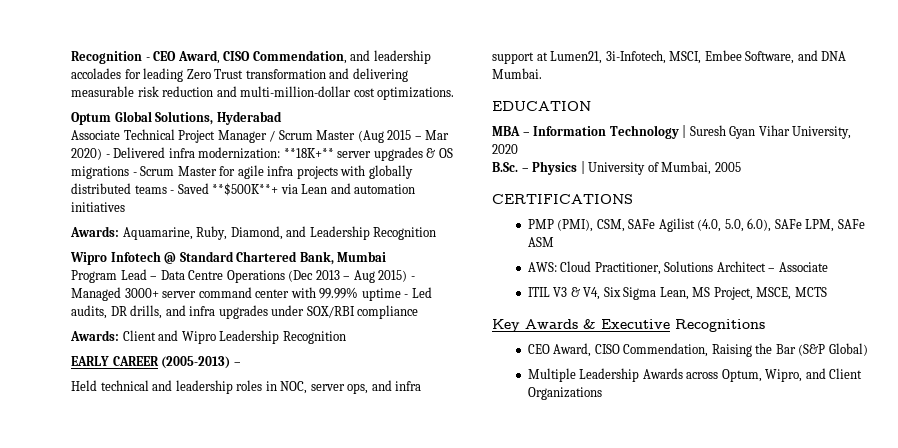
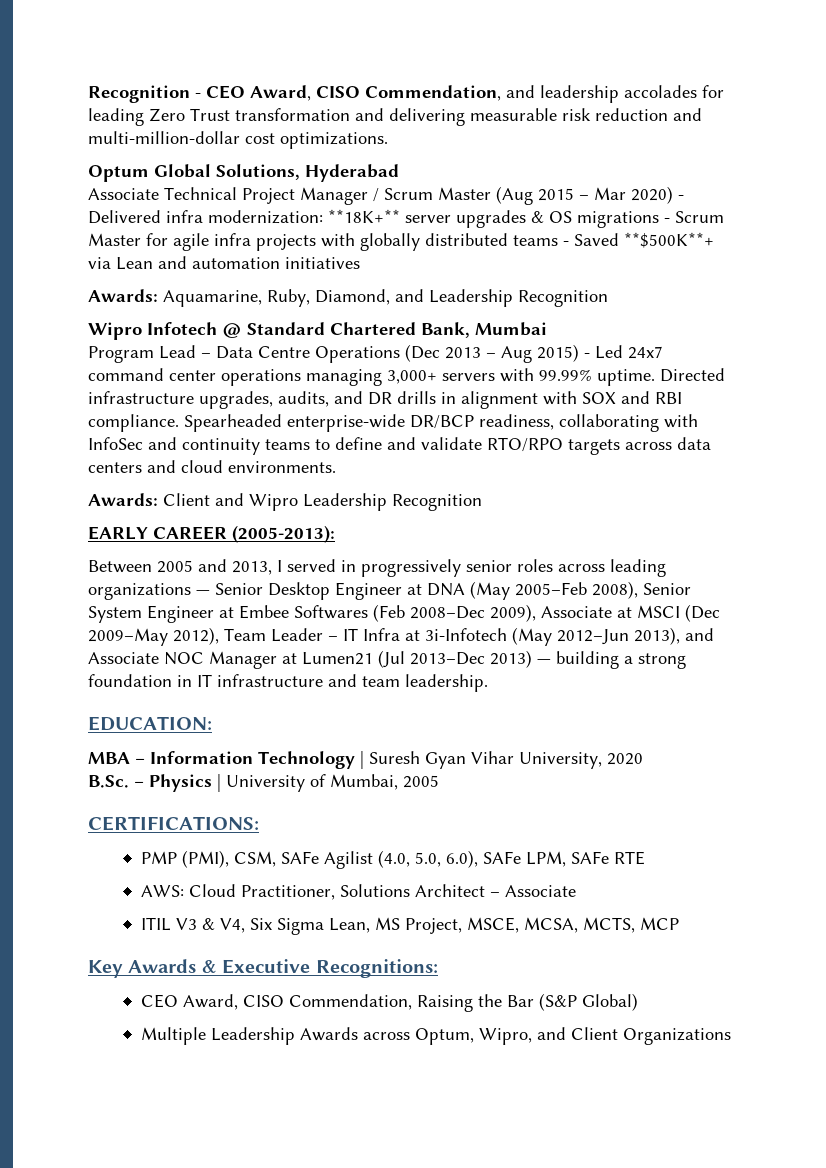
[71,287,432,301] [71,305,419,319] Managed 3000+ server command center with 99.99% uptime - Led audits, DR drills, and infra upgrades under SOX/RBI compliance -> [595,345,663,359] [88,368,725,386] [88,391,682,409] [88,414,698,432] [88,437,711,455] [88,460,336,473] Led 24x7 command center operations managing 3,000+ servers with 99.99% uptime. Directed infrastructure upgrades, audits, and DR drills in alignment with SOX and RBI compliance. Spearheaded enterprise-wide DR/BCP readiness, collaborating with InfoSec and continuity teams to define and validate RTO/RPO targets across data centers and cloud environments.
[161,356,241,369] [71,380,422,394] [492,50,847,64] [492,68,542,79] [492,101,591,111] (2005-2013) – // Held technical and leadership roles in NOC, server ops, and infra support at Lumen21, 3i-Infotech, MSCI, Embee Software, and DNA Mumbai. // EDUCATION -> [232,525,335,543] [88,559,666,577] [88,581,691,600] [88,604,720,623] [88,627,714,646] [88,650,686,669] [88,674,488,692] [88,716,212,731] (2005-2013): // Between 2005 and 2013, I served in progressively senior roles across leading organizations — Senior Desktop Engineer at DNA (May 2005–Feb 2008), Senior System Engineer at Embee Softwares (Feb 2008–Dec 2009), Associate at MSCI (Dec 2009–May 2012), Team Leader – IT Infra at 3i-Infotech (May 2012–Jun 2013), and Associate NOC Manager at Lumen21 (Jul 2013–Dec 2013) — building a strong foundation in IT infrastructure and team leadership. // EDUCATION:
[492,194,633,204] CERTIFICATIONS -> [88,816,259,831] CERTIFICATIONS:
[527,237,554,247] ASM -> [613,851,645,865] RTE
[794,287,827,297] MCTS -> [523,917,679,933] MCSA, MCTS, MCP
[675,319,765,332] Recognitions -> [315,959,438,978] Recognitions:

